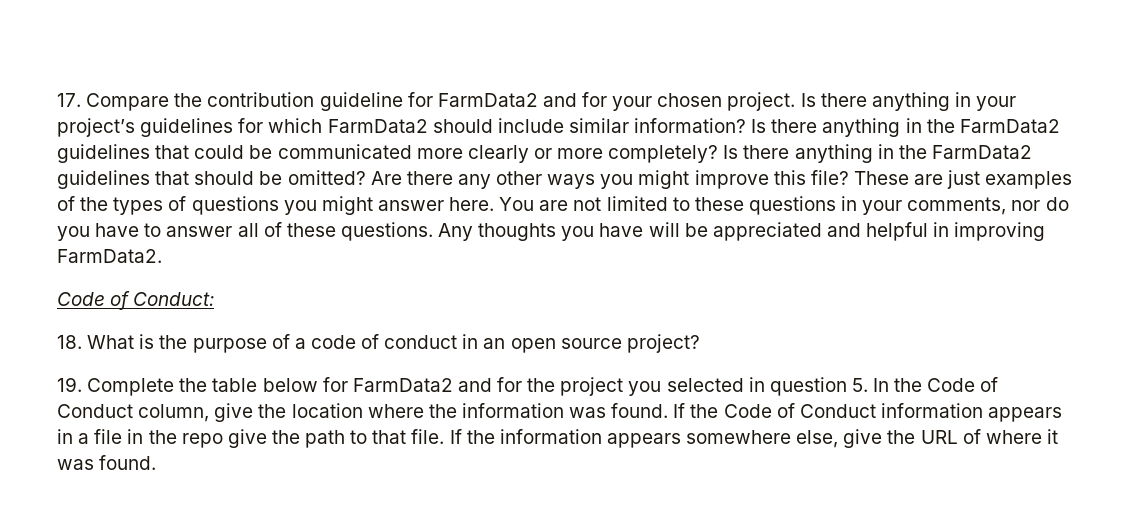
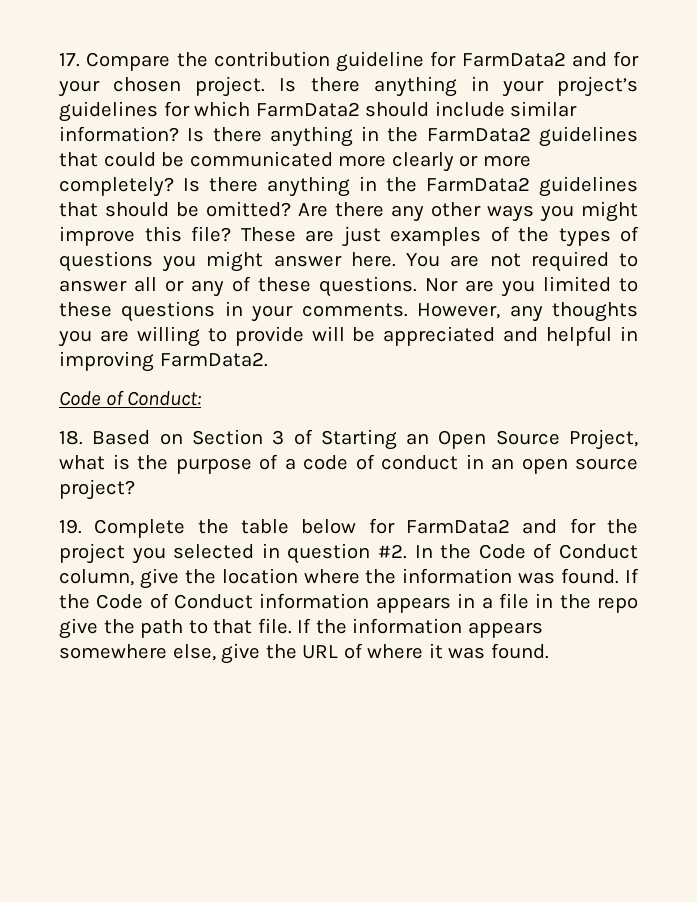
(602, 204) none -> [530,251,638,272] [59,276,535,297] required to answer all or any of these questions. Nor are you
[907,197,1069,215] [57,222,644,241] comments, nor do you have to answer all of these questions. Any thoughts you have -> [301,302,638,322] [58,326,304,347] comments. However, any thoughts you are willing to provide
[87,335,135,349] What -> [92,429,638,450] [59,455,105,470] Based on Section 3 of Starting an Open Source Project, what
[851,378,868,392] 5. -> [378,544,407,559] #2.

